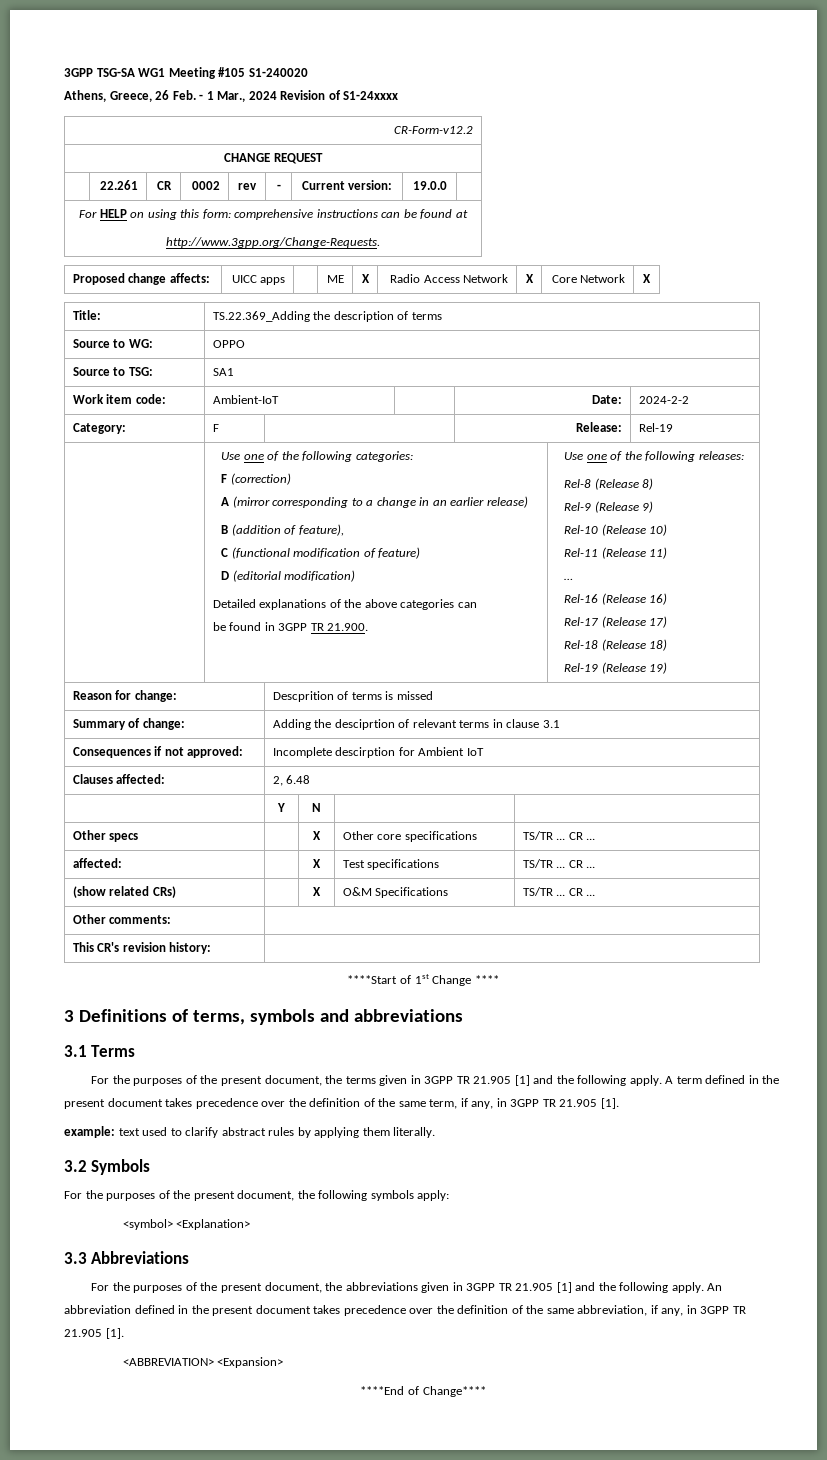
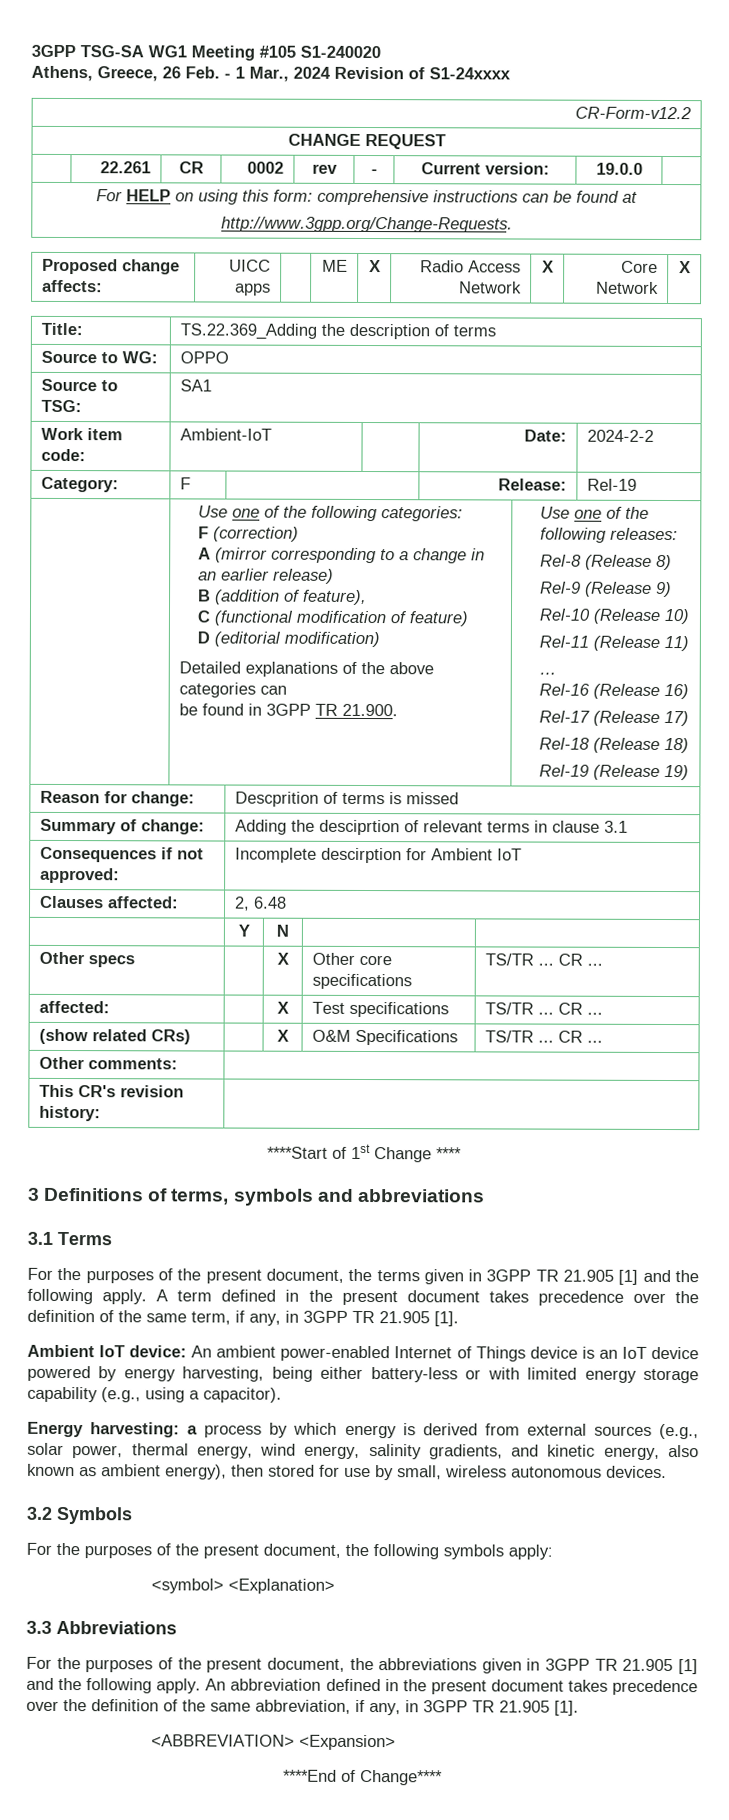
[64,1126,436,1138] example: text used to clarify abstract rules by applying them literally. -> [27,1344,700,1362] [27,1365,699,1384] [27,1386,282,1403] [27,1421,699,1440] [27,1442,699,1460] [27,1463,667,1481] Ambient IoT device: An ambient power-enabled Internet of Things device is an IoT device powered by energy harvesting, being either battery-less or with limited energy storage capability (e.g., using a capacitor). // Energy harvesting: a process by which energy is derived from external sources (e.g., solar power, thermal energy, wind energy, salinity gradients, and kinetic energy, also known as ambient energy), then stored for use by small, wireless autonomous devices.

